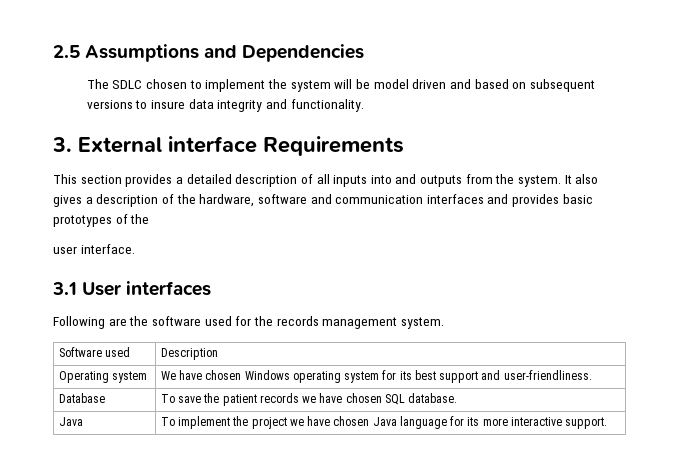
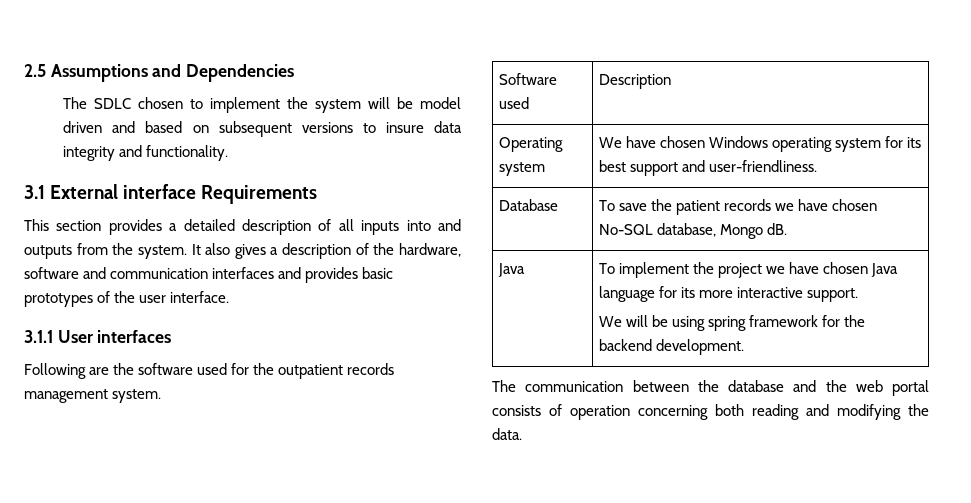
[52,137,72,152] 3. -> [24,185,45,199] 3.1
(150, 219) // -> (136, 297) none
[52,282,77,295] 3.1 -> [24,330,53,343] 3.1.1
(273, 321) none -> [278,364,344,379] outpatient
[384,393,458,405] SQL database. -> [599,223,788,239] No-SQL database, Mongo dB.
(608, 423) none -> [599,315,866,331] [599,339,745,355] [492,380,929,396] [492,404,929,420] [492,428,522,440] // We will be using spring framework for the backend development. // The communication between the database and the web portal consists of operation concerning both reading and modifying the data.

